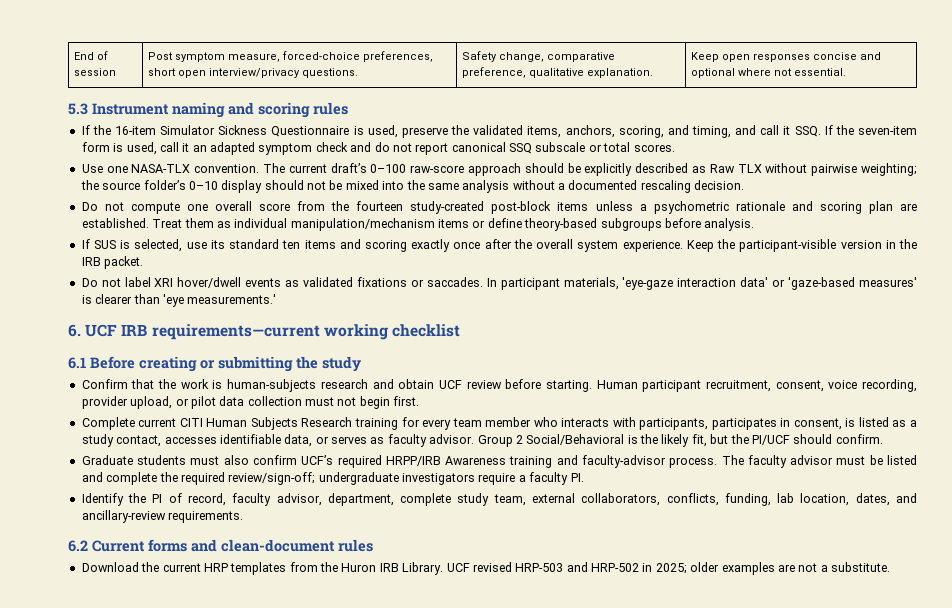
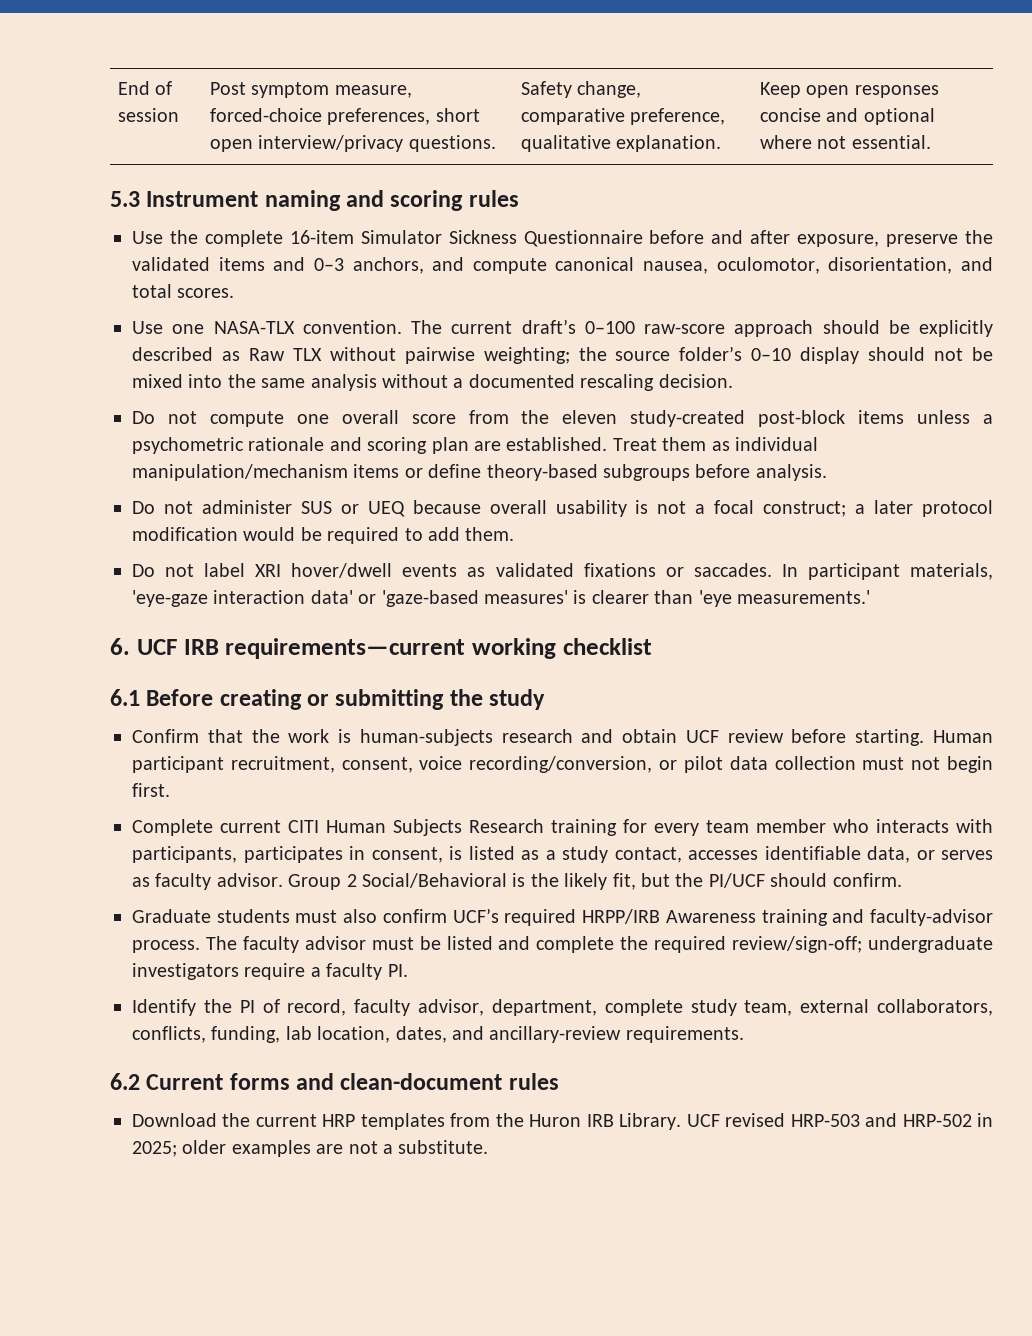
[81,125,111,135] If the -> [132,230,283,247] Use the complete
[353,125,917,138] [81,142,602,155] is used, preserve the validated items, anchors, scoring, and timing, and call it SSQ. If the seven-item form is used, call it an adapted symptom check and do not report canonical SSQ subscale or -> [649,230,993,247] [132,257,993,274] before and after exposure, preserve the validated items and 0–3 anchors, and compute canonical nausea, oculomotor, disorientation, and
[356,201,404,211] fourteen -> [562,410,618,424] eleven
[81,239,917,252] [81,256,144,269] If SUS is selected, use its standard ten items and scoring exactly once after the overall system experience. Keep the participant-visible version in the IRB packet. -> [132,500,993,517] [132,527,515,544] Do not administer SUS or UEQ because overall usability is not a focal construct; a later protocol modification would be required to add them.
[861,379,917,392] [81,396,173,409] recording, provider upload, -> [469,756,653,773] recording/conversion,

